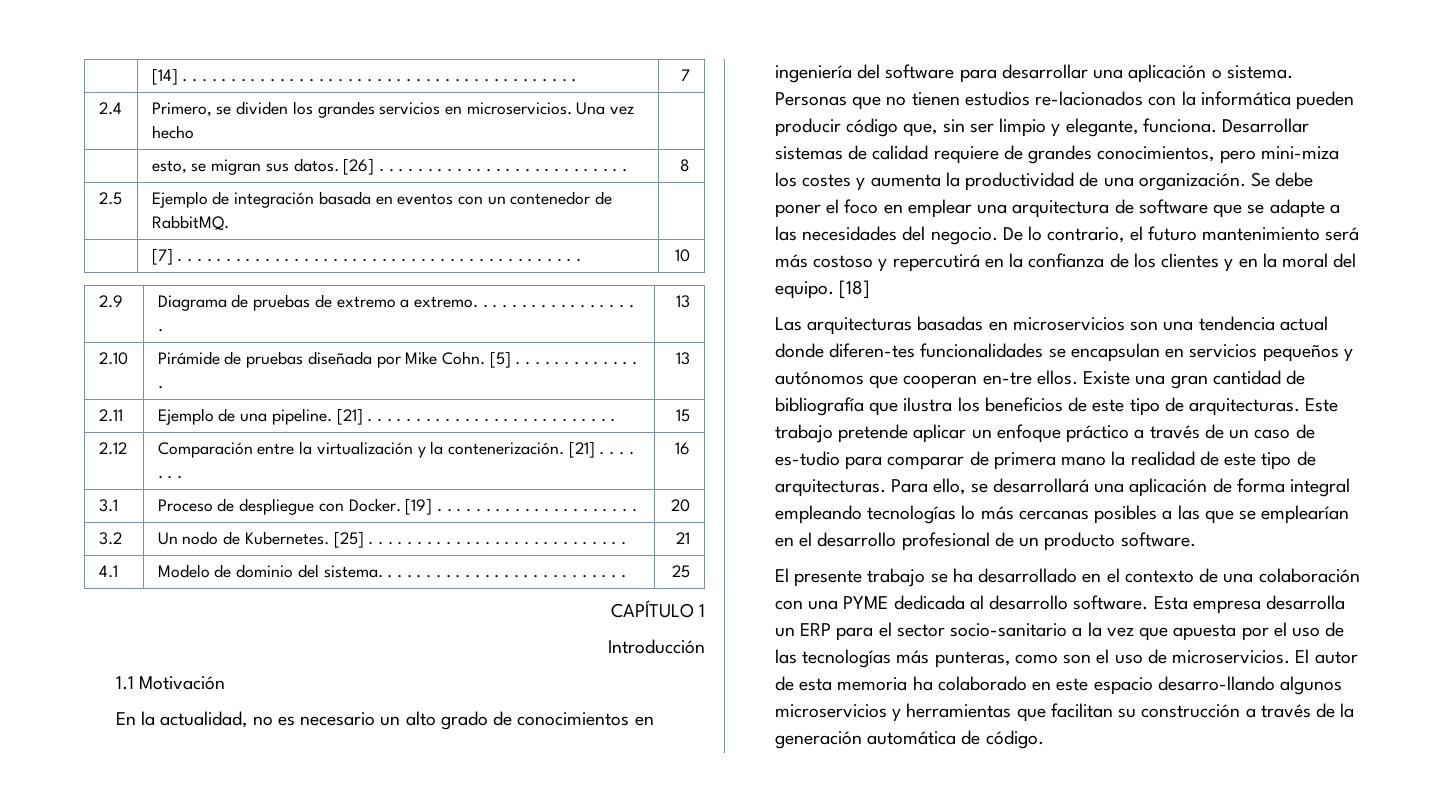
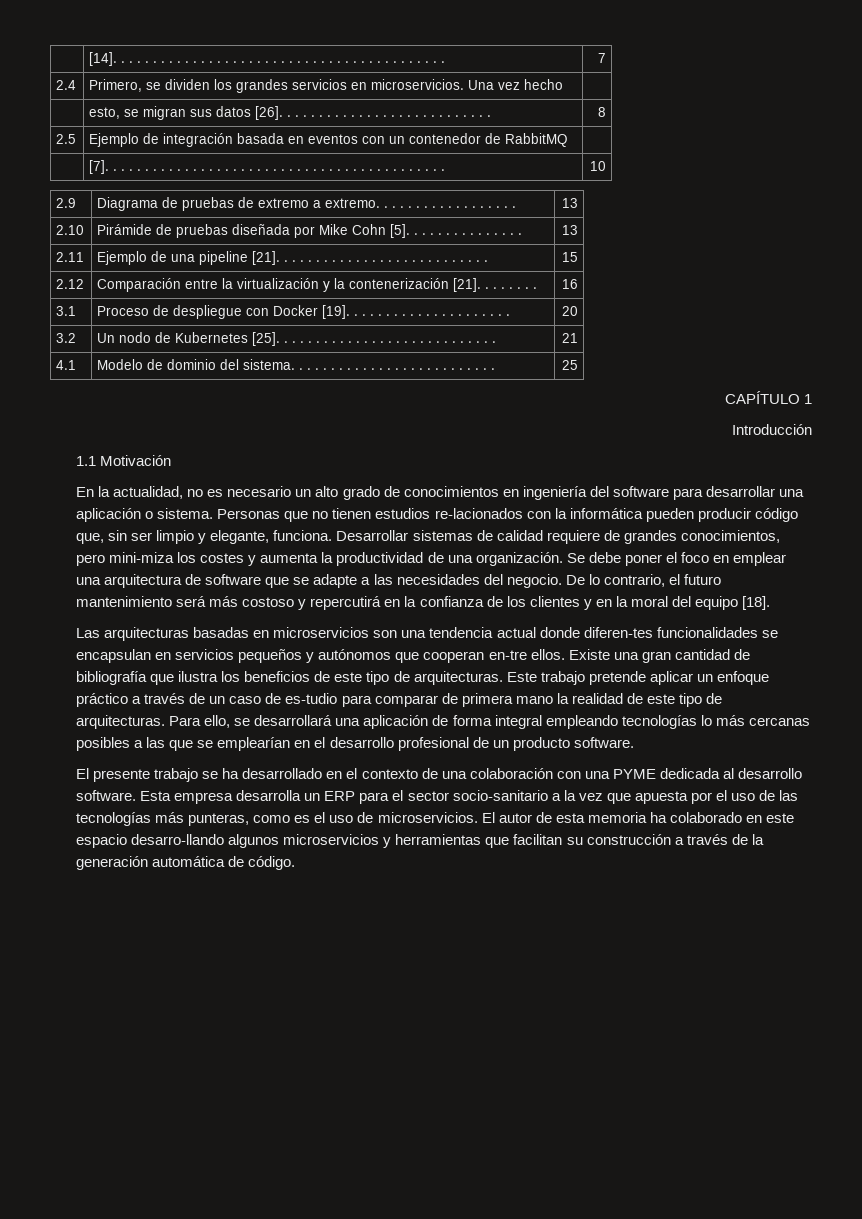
[151,68,178,85] | [14] -> [89,52,118,66] | [14].
[293,158,375,175] datos. [26] -> [216,106,284,120] datos [26].
[151,215,229,230] [151,248,173,265] RabbitMQ. | // | [7] -> [505,133,569,147] [89,160,110,174] RabbitMQ | // | [7].
[442,351,511,368] Cohn. [5] -> [352,224,411,238] Cohn [5].
[271,408,363,425] pipeline. [21] -> [199,251,281,265] pipeline [21].
[448,441,595,458] contenerización. [21] -> [349,278,482,292] contenerización [21].
[348,498,443,515] Docker. [19] . -> [273,305,351,319] Docker [19].
[244,531,364,548] Kubernetes. [25] -> [175,332,281,346] Kubernetes [25].
[774,280,871,299] equipo. [18] -> [694,596,771,610] equipo [18].
[1063,654,1092,664] son -> [294,815,311,823] es

